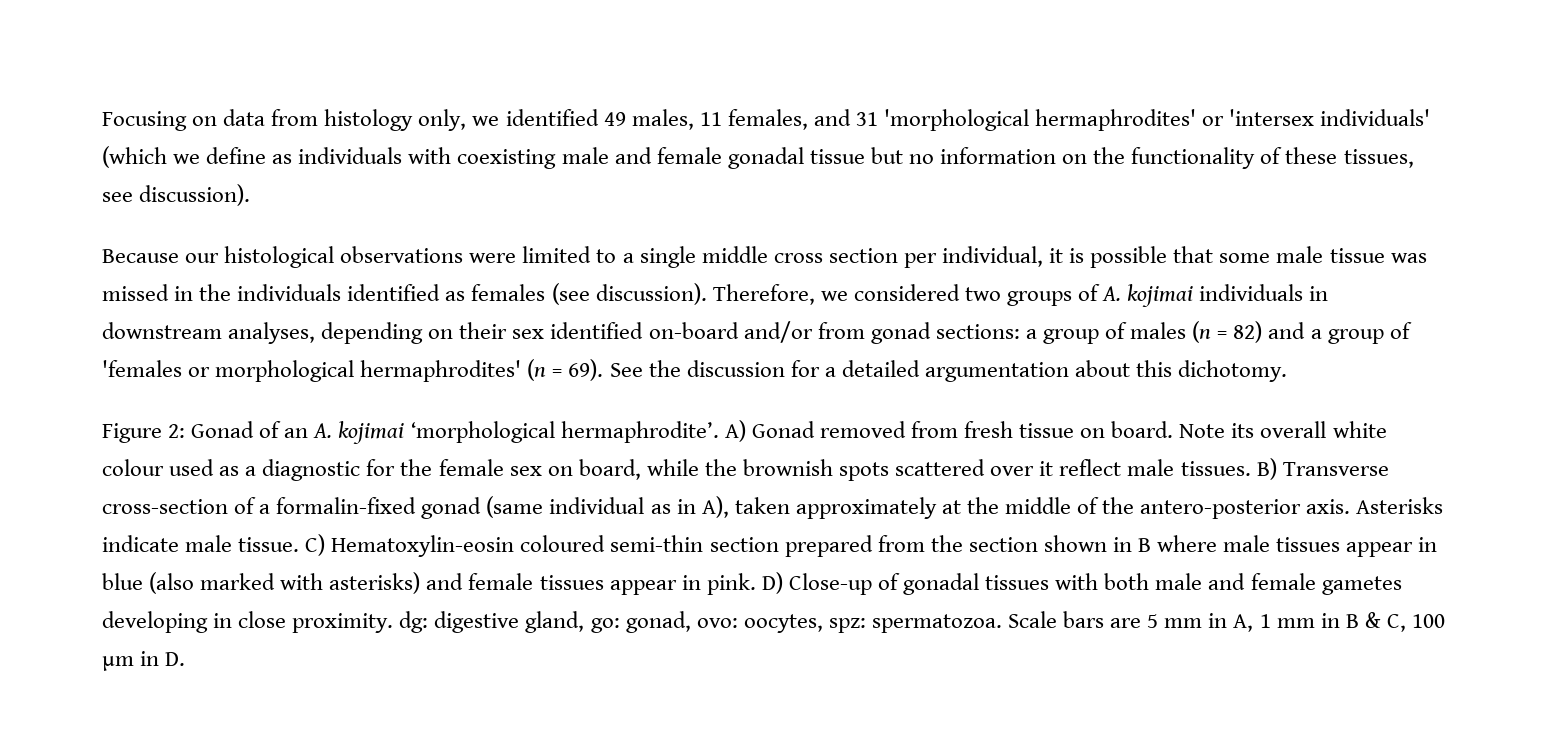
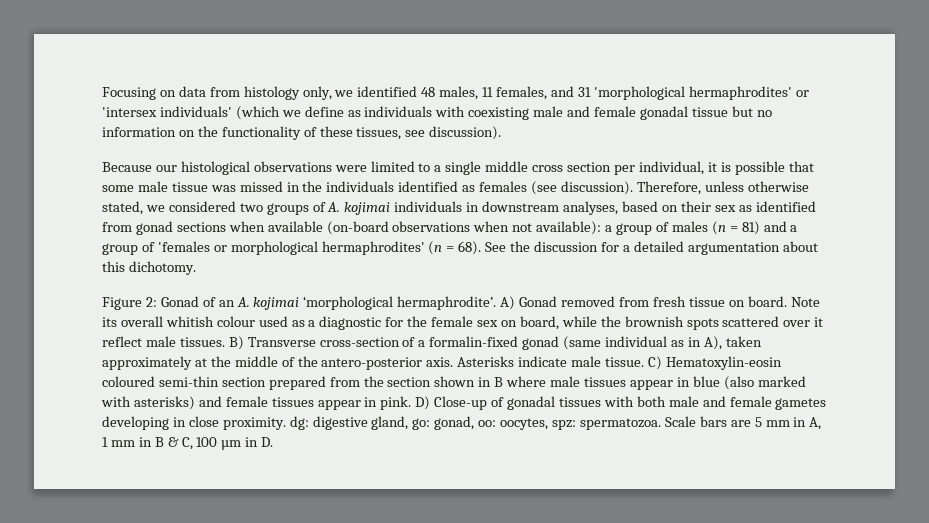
[603,112,626,126] 49 -> [421,87,436,97] 48
(815, 294) none -> [704,181,809,192] [102,201,143,215] unless otherwise stated,
[321,322,424,344] depending -> [621,201,658,212] based
[550,321,1020,344] identified on-board and/or from gonad sections: -> [738,201,816,212] [102,221,602,235] as identified from gonad sections when available (on-board observations when not available):
[1233,321,1263,343] 82) -> [741,221,760,235] 81)
[568,359,604,381] 69). -> [458,241,482,255] 68).
[1332,421,1387,438] white -> [165,316,214,327] whitish
[696,618,738,628] ovo: -> [478,420,497,427] oo:

